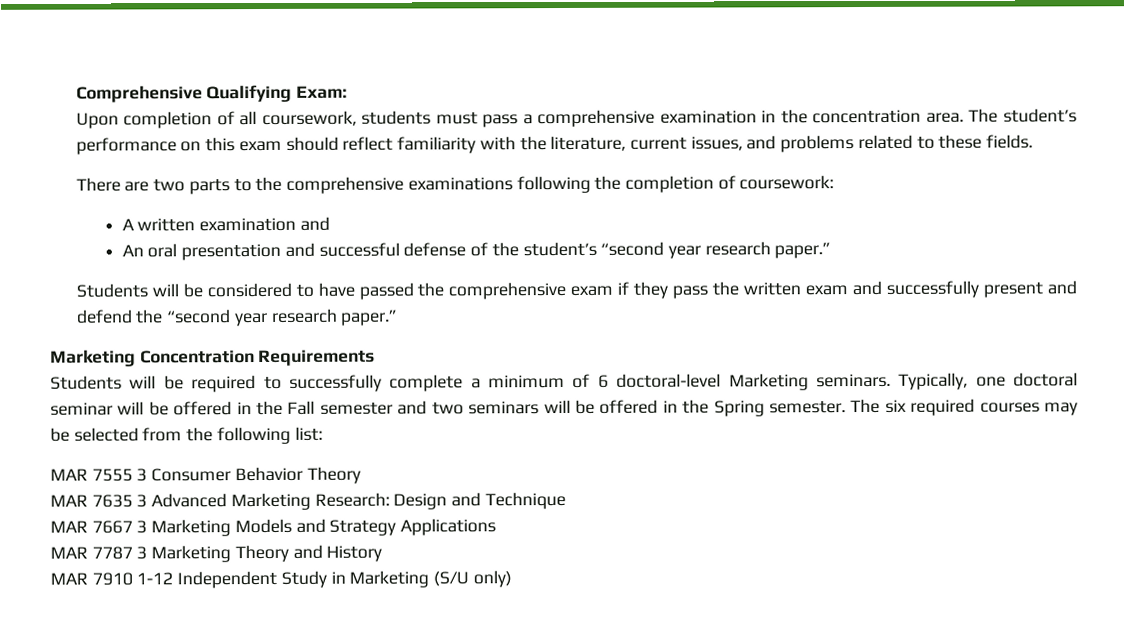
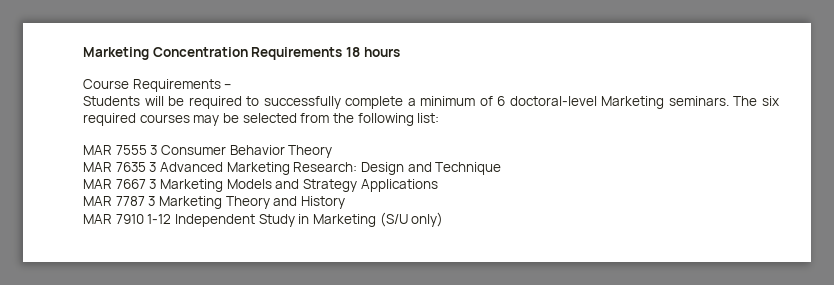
[75,84,348,103] [75,108,1078,129] [75,134,1034,155] [75,175,835,195] [121,216,330,232] [121,241,832,261] [75,280,1078,300] [75,308,399,327] [50,349,376,367] Comprehensive Qualifying Exam: // Upon completion of all coursework, students must pass a comprehensive examination in the concentration area. The student’s performance on this exam should reflect familiarity with the literature, current issues, and problems related to these fields. // There are two parts to the comprehensive examinations following the completion of coursework: // A written examination and // An oral presentation and successful defense of the student’s “second year research paper.” // Students will be considered to have passed the comprehensive exam if they pass the written exam and successfully present and defend the “second year research paper.” // Marketing Concentration Requirements -> [83,47,400,60] [83,79,232,92] Marketing Concentration Requirements 18 hours // Course Requirements –
[898,372,1078,390] [50,399,846,417] Typically, one doctoral seminar will be offered in the Fall semester and two seminars will be offered in the Spring semester. -> (729, 101) none

